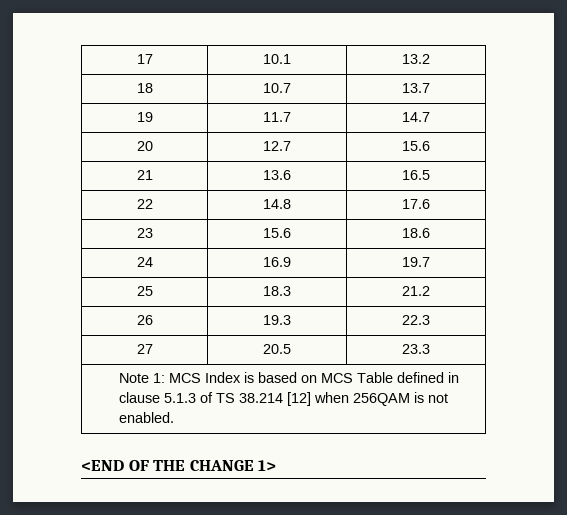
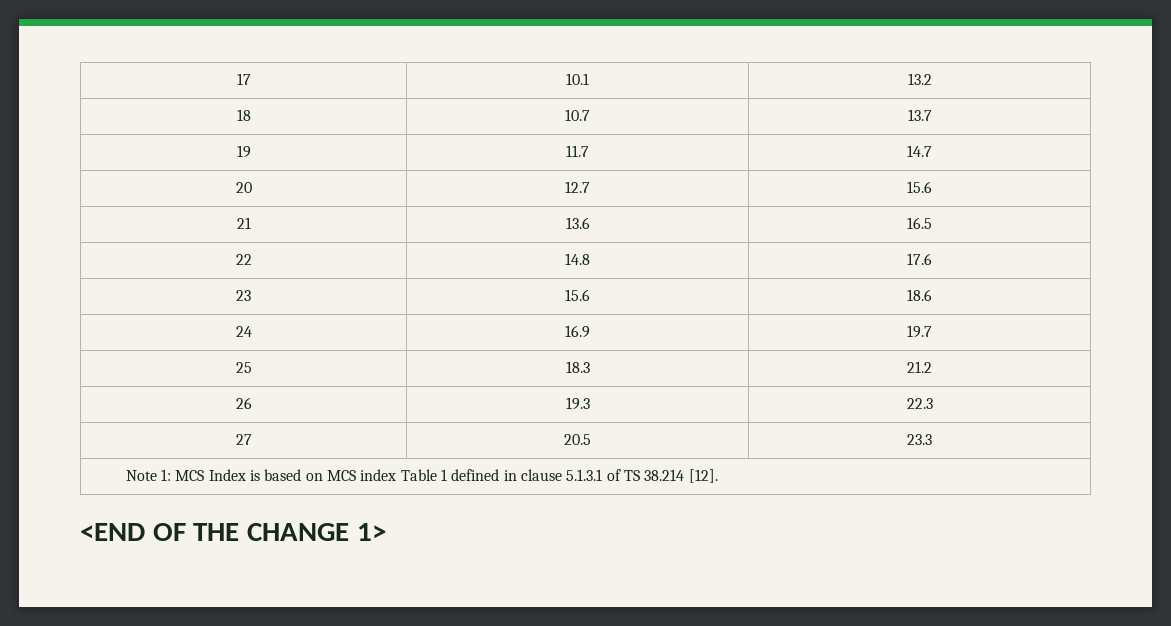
[356,372,393,383] Table -> [360,469,448,481] index Table 1
[163,393,196,403] 5.1.3 -> [566,469,603,481] 5.1.3.1
[286,392,448,406] [118,412,174,423] [12] when 256QAM is not enabled. -> [688,469,718,483] [12].

